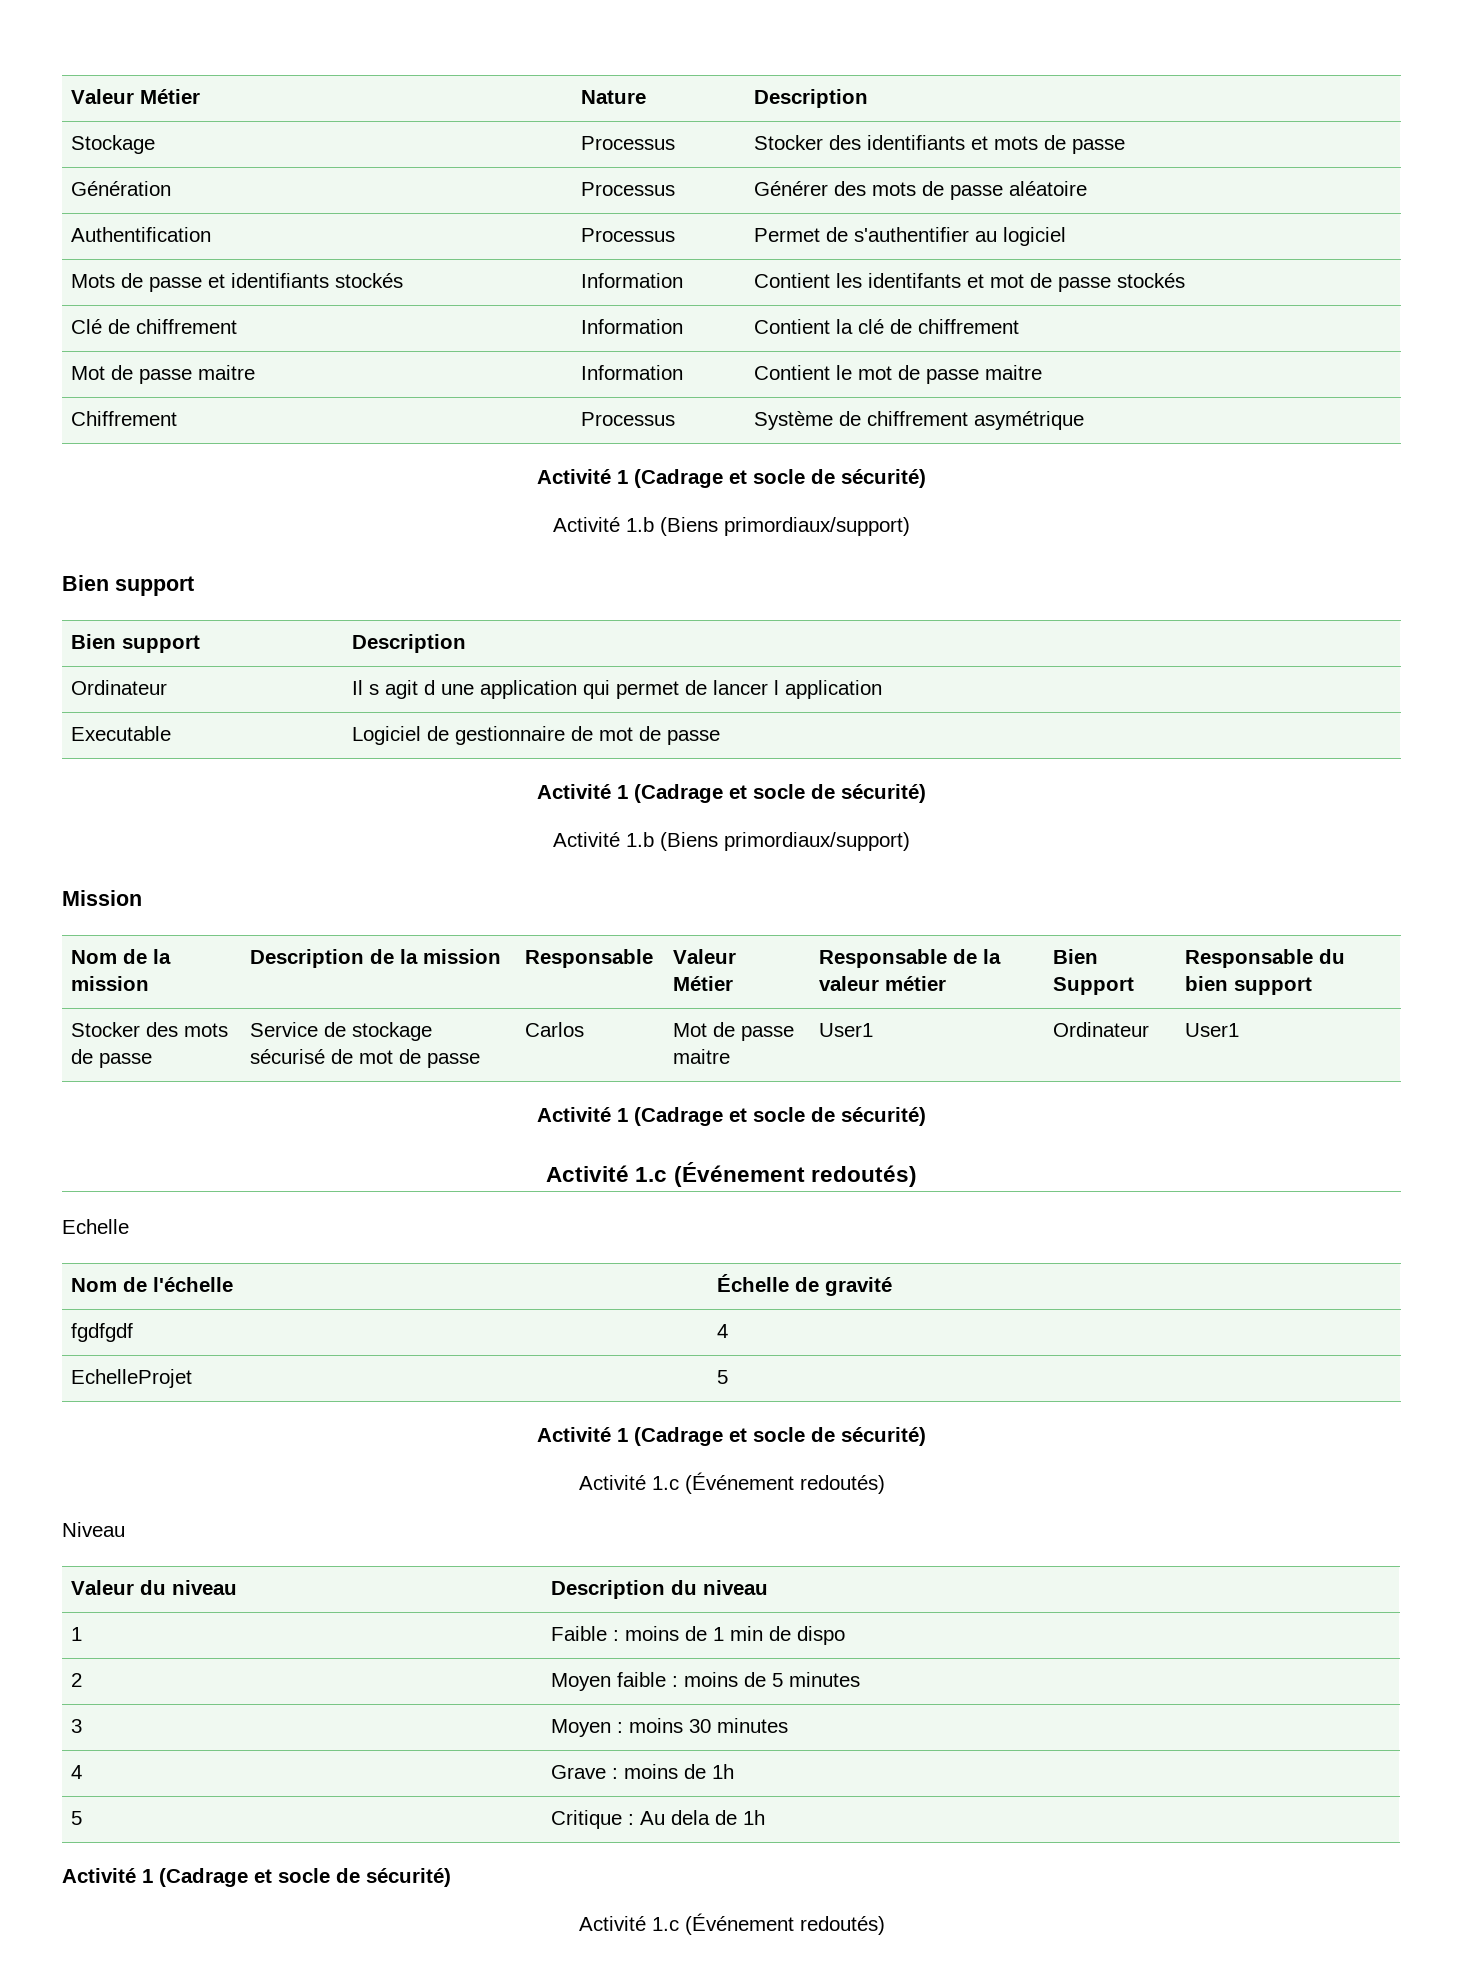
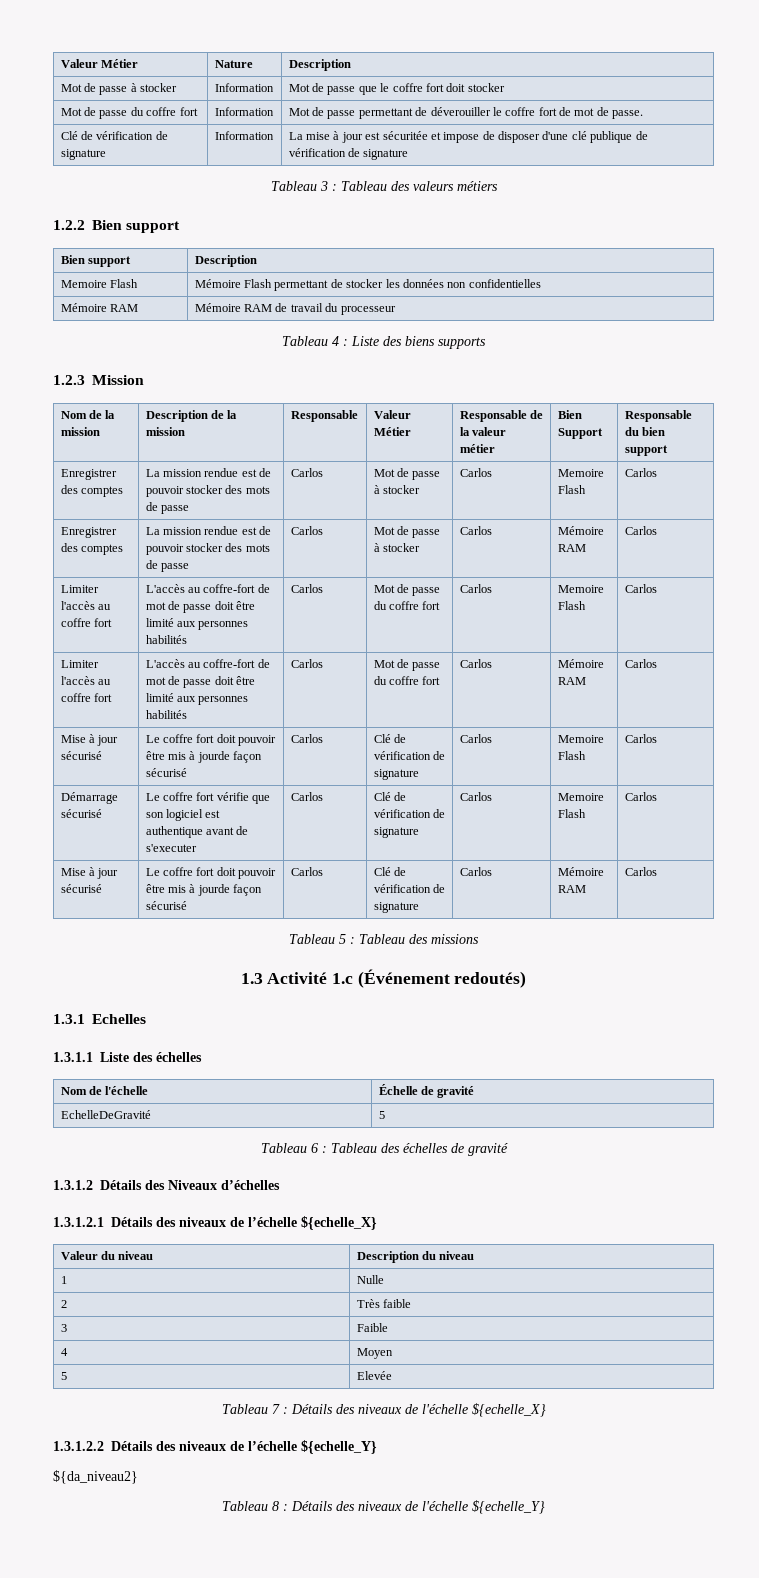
[71,135,156,154] [581,136,676,150] [754,135,1126,154] [71,181,172,196] [581,182,676,196] [754,181,1088,200] [71,227,212,242] [581,228,676,242] [754,227,1067,246] [71,273,404,292] [581,273,684,288] [754,273,1186,292] [71,319,238,334] [581,319,684,334] [754,319,1020,334] [71,365,256,384] [581,365,684,380] [754,365,1043,384] [71,411,178,426] [581,412,676,426] [754,411,1085,430] [537,469,926,488] [553,517,910,536] Stockage | Processus | Stocker des identifiants et mots de passe // Génération | Processus | Générer des mots de passe aléatoire // Authentification | Processus | Permet de s'authentifier au logiciel // Mots de passe et identifiants stockés | Information | Contient les identifants et mot de passe stockés // Clé de chiffrement | Information | Contient la clé de chiffrement // Mot de passe maitre | Information | Contient le mot de passe maitre // Chiffrement | Processus | Système de chiffrement asymétrique // Activité 1 (Cadrage et socle de sécurité) // Activité 1.b (Biens primordiaux/support) // -> [60,83,178,95] [214,83,274,92] [288,83,505,95] [60,107,198,119] [214,107,274,116] [288,107,644,119] [60,131,168,140] [60,149,106,160] [214,131,274,140] [288,131,648,143] [288,148,409,160] [270,181,498,191] [53,220,85,230] Mot de passe à stocker | Information | Mot de passe que le coffre fort doit stocker // Mot de passe du coffre fort | Information | Mot de passe permettant de déverouiller le coffre fort de mot de passe. // Clé de vérification de signature | Information | La mise à jour est sécuritée et impose de disposer d'une clé publique de vérification de signature // Tableau 3 : Tableau des valeurs métiers // 1.2.2
[71,680,168,695] [352,680,883,699] [71,726,172,741] [352,726,721,745] [537,784,926,803] [553,832,910,851] Ordinateur | Il s agit d une application qui permet de lancer l application // Executable | Logiciel de gestionnaire de mot de passe // Activité 1 (Cadrage et socle de sécurité) // Activité 1.b (Biens primordiaux/support) // -> [60,279,139,288] [194,279,541,291] [60,303,139,312] [194,303,396,315] [282,336,486,349] [53,375,85,385] Memoire Flash | Mémoire Flash permettant de stocker les données non confidentielles // Mémoire RAM | Mémoire RAM de travail du processeur // Tableau 4 : Liste des biens supports // 1.2.3
[71,1022,229,1037] [71,1049,153,1068] [250,1022,433,1041] [250,1049,481,1068] [525,1022,585,1037] [673,1022,795,1041] [673,1049,731,1064] [819,1023,874,1037] [1053,1022,1150,1037] [1185,1023,1240,1037] [537,1107,926,1126] [546,1162,917,1187] [62,1219,129,1234] Stocker des mots de passe | Service de stockage sécurisé de mot de passe | Carlos | Mot de passe maitre | User1 | Ordinateur | User1 // Activité 1 (Cadrage et socle de sécurité) // Activité 1.c (Événement redoutés) // Echelle -> [60,469,117,480] [60,485,124,497] [145,468,272,477] [145,485,270,497] [145,502,190,514] [290,468,323,477] [373,468,441,480] [373,485,421,494] [459,468,492,477] [557,469,604,477] [557,485,586,494] [624,468,657,477] [60,527,117,538] [60,543,124,555] [145,526,272,535] [145,543,270,555] [145,560,190,572] [290,526,323,535] [373,526,441,538] [373,543,421,552] [459,526,492,535] [557,526,604,535] [557,544,586,552] [624,526,657,535] [60,585,99,593] [60,601,112,610] [60,618,113,627] [145,584,270,593] [145,601,256,613] [145,618,249,630] [145,635,187,644] [290,584,323,593] [373,584,441,596] [373,601,441,610] [459,584,492,593] [557,585,604,593] [557,601,586,610] [624,584,657,593] [60,660,99,668] [60,676,112,685] [60,693,113,702] [145,659,270,668] [145,676,256,688] [145,693,249,705] [145,710,187,719] [290,659,323,668] [373,659,441,671] [373,676,441,685] [459,659,492,668] [557,659,604,668] [557,677,586,685] [624,659,657,668] [60,734,119,746] [60,751,102,760] [145,734,277,746] [145,751,263,763] [145,768,187,777] [290,734,323,743] [373,734,407,743] [373,751,446,760] [373,769,419,780] [459,734,492,743] [557,735,604,743] [557,751,586,760] [624,734,657,743] [60,792,118,804] [60,809,102,818] [145,792,271,804] [145,809,221,821] [145,826,249,838] [145,844,197,852] [290,792,323,801] [373,792,407,801] [373,809,446,818] [373,827,419,838] [459,792,492,801] [557,793,604,801] [557,809,586,818] [624,792,657,801] [60,867,119,879] [60,884,102,893] [145,867,277,879] [145,884,263,896] [145,901,187,910] [290,867,323,876] [373,867,407,876] [373,884,446,893] [373,902,419,913] [459,867,492,876] [557,867,604,876] [557,885,586,893] [624,867,657,876] [289,934,479,944] [240,969,527,988] [53,1014,146,1024] [53,1052,202,1062] Enregistrer des comptes | La mission rendue est de pouvoir stocker des mots de passe | Carlos | Mot de passe à stocker | Carlos | Memoire Flash | Carlos // Enregistrer des comptes | La mission rendue est de pouvoir stocker des mots de passe | Carlos | Mot de passe à stocker | Carlos | Mémoire RAM | Carlos // Limiter l'accès au coffre fort | L'accès au coffre-fort de mot de passe doit être limité aux personnes habilités | Carlos | Mot de passe du coffre fort | Carlos | Memoire Flash | Carlos // Limiter l'accès au coffre fort | L'accès au coffre-fort de mot de passe doit être limité aux personnes habilités | Carlos | Mot de passe du coffre fort | Carlos | Mémoire RAM | Carlos // Mise à jour sécurisé | Le coffre fort doit pouvoir être mis à jourde façon sécurisé | Carlos | Clé de vérification de signature | Carlos | Memoire Flash | Carlos // Démarrage sécurisé | Le coffre fort vérifie que son logiciel est authentique avant de s'executer | Carlos | Clé de vérification de signature | Carlos | Memoire Flash | Carlos // Mise à jour sécurisé | Le coffre fort doit pouvoir être mis à jourde façon sécurisé | Carlos | Clé de vérification de signature | Carlos | Mémoire RAM | Carlos // Tableau 5 : Tableau des missions // 1.3 Activité 1.c (Événement redoutés) // 1.3.1 Echelles // 1.3.1.1 Liste des échelles
[71,1323,134,1342] [717,1324,729,1338] [71,1369,193,1388] [717,1370,729,1384] [537,1427,926,1446] [578,1472,885,1494] [62,1522,125,1537] fgdfgdf | 4 // EchelleProjet | 5 // Activité 1 (Cadrage et socle de sécurité) // Activité 1.c (Événement redoutés) // Niveau -> [60,1110,151,1119] [378,1111,385,1119] [260,1143,508,1156] [53,1180,280,1190] [53,1216,377,1230] EchelleDeGravité | 5 // Tableau 6 : Tableau des échelles de gravité // 1.3.1.2 Détails des Niveaux d’échelles // 1.3.1.2.1 Détails des niveaux de l’échelle ${echelle_X}
[551,1626,846,1645] Faible : moins de 1 min de dispo -> [356,1275,384,1284] Nulle
[551,1673,612,1691] Moyen -> [356,1299,380,1308] Très
[672,1672,861,1687] [71,1719,83,1733] [551,1718,789,1737] [71,1765,83,1779] [551,1764,735,1779] [71,1811,83,1825] [551,1810,766,1829] [62,1868,451,1887] [578,1913,885,1935] : moins de 5 minutes // 3 | Moyen : moins 30 minutes // 4 | Grave : moins de 1h // 5 | Critique : Au dela de 1h // Activité 1 (Cadrage et socle de sécurité) // Activité 1.c (Événement redoutés) -> [60,1324,67,1332] [356,1323,388,1332] [60,1348,68,1356] [356,1348,393,1359] [60,1372,67,1380] [356,1371,392,1380] [221,1403,546,1417] [53,1440,377,1454] [53,1470,138,1484] [222,1500,545,1514] // 3 | Faible // 4 | Moyen // 5 | Elevée // Tableau 7 : Détails des niveaux de l'échelle ${echelle_X} // 1.3.1.2.2 Détails des niveaux de l’échelle ${echelle_Y} // ${da_niveau2} // Tableau 8 : Détails des niveaux de l'échelle ${echelle_Y}

